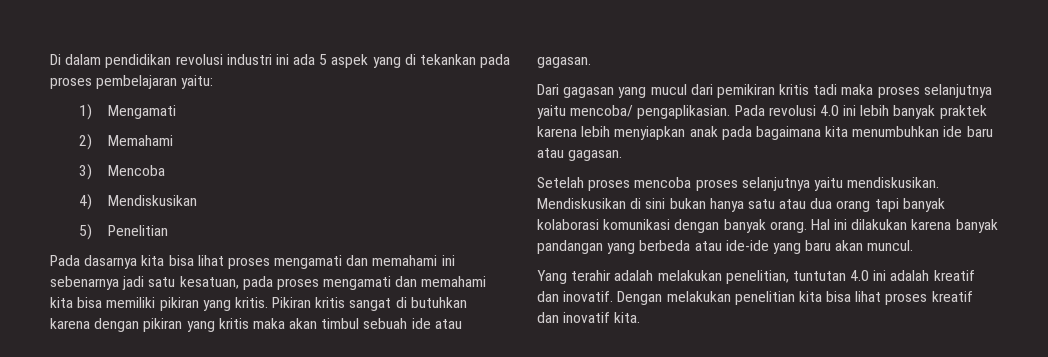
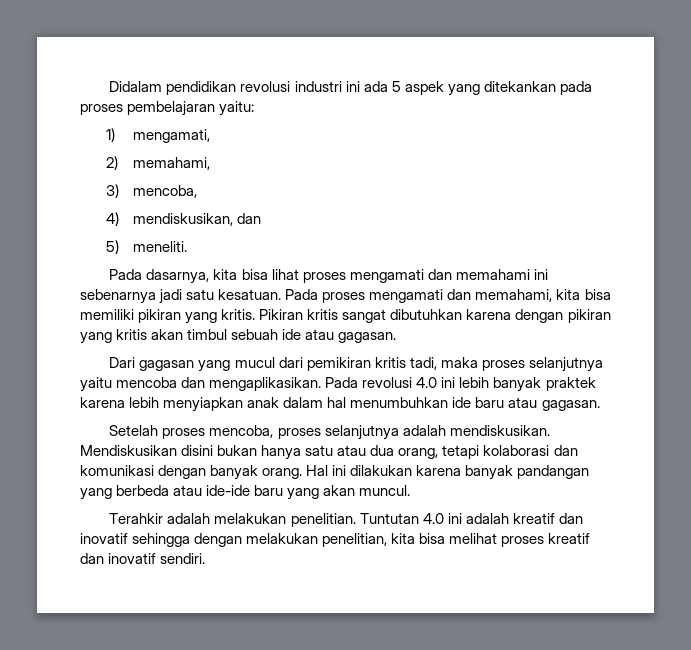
[50,54,102,65] Di dalam -> [109,81,163,92] Didalam
[404,54,477,65] di tekankan -> [483,81,556,92] ditekankan
[107,105,176,119] Mengamati -> [132,129,210,143] mengamati,
[107,135,173,146] Memahami -> [132,157,210,170] memahami,
[107,165,165,176] Mencoba -> [132,185,197,198] mencoba,
[107,195,197,206] Mendiskusikan -> [132,213,262,226] mendiskusikan, dan
[107,225,168,236] [50,255,138,269] Penelitian // Pada dasarnya -> [132,241,187,252] [109,269,210,284] meneliti. // Pada dasarnya,
[179,276,487,290] kesatuan, pada proses mengamati dan memahami -> [218,289,553,303] kesatuan. Pada proses mengamati dan memahami,
[395,297,467,308] di butuhkan -> [390,309,463,320] dibutuhkan
[252,318,285,329] maka -> (148, 334) none
[813,84,838,95] tadi -> [409,357,437,370] tadi,
[570,105,731,119] mencoba/ pengaplikasian. -> [116,377,322,391] mencoba dan mengaplikasikan.
[721,126,849,140] pada bagaimana kita -> [283,397,347,408] dalam hal
[634,177,843,191] mencoba proses selanjutnya yaitu -> [209,425,446,440] mencoba, proses selanjutnya adalah
[630,198,666,209] di sini -> [181,445,214,456] disini
[836,198,945,212] [537,219,599,230] orang tapi banyak kolaborasi -> [398,445,578,459] orang, tetapi kolaborasi dan
[772,240,832,254] yang baru -> [254,485,320,500] baru yang
[537,270,846,284] Yang terahir adalah melakukan penelitian, tuntutan -> [109,513,419,527] Terahkir adalah melakukan penelitian. Tuntutan
[563,291,882,305] inovatif. Dengan melakukan penelitian kita bisa lihat -> [80,533,498,547] inovatif sehingga dengan melakukan penelitian, kita bisa melihat
[614,312,641,323] kita. -> [160,553,206,564] sendiri.

